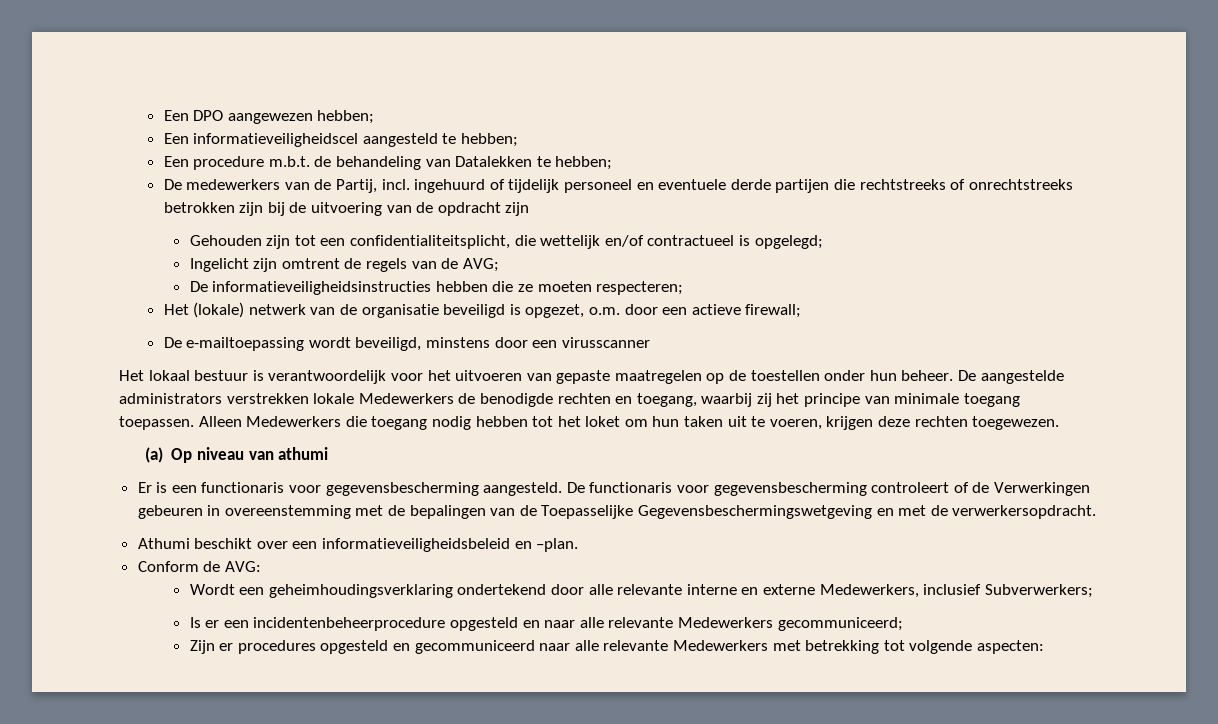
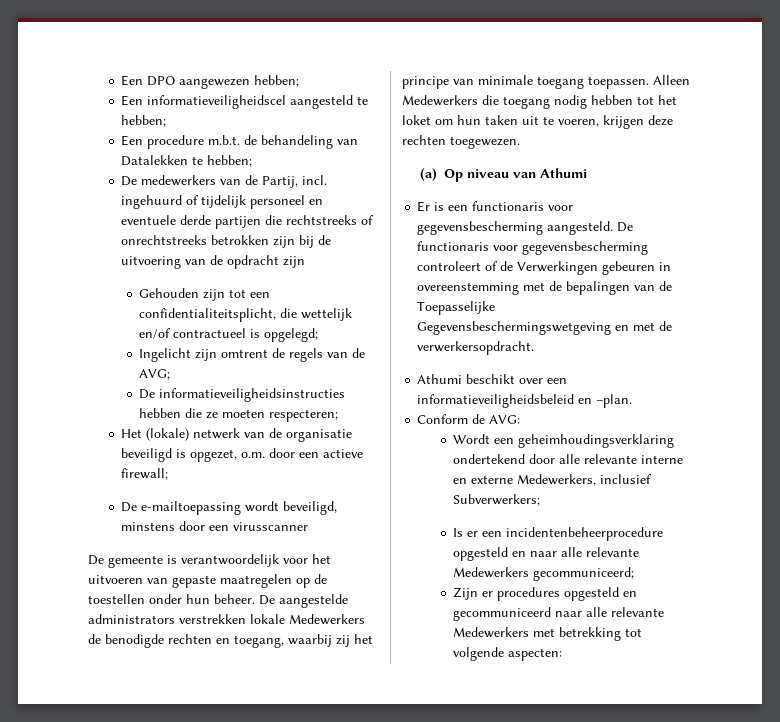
[119,370,249,381] Het lokaal bestuur -> [88,555,163,568] De gemeente
[278,447,329,460] athumi -> [540,168,588,178] Athumi

